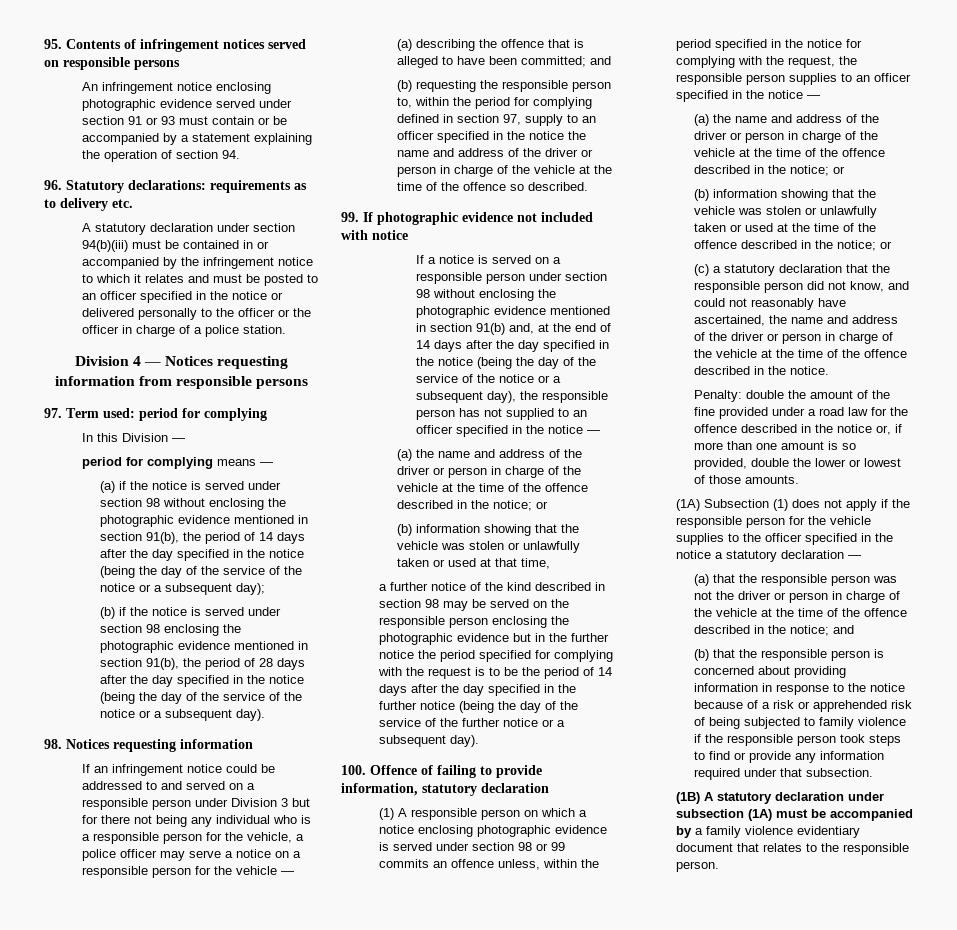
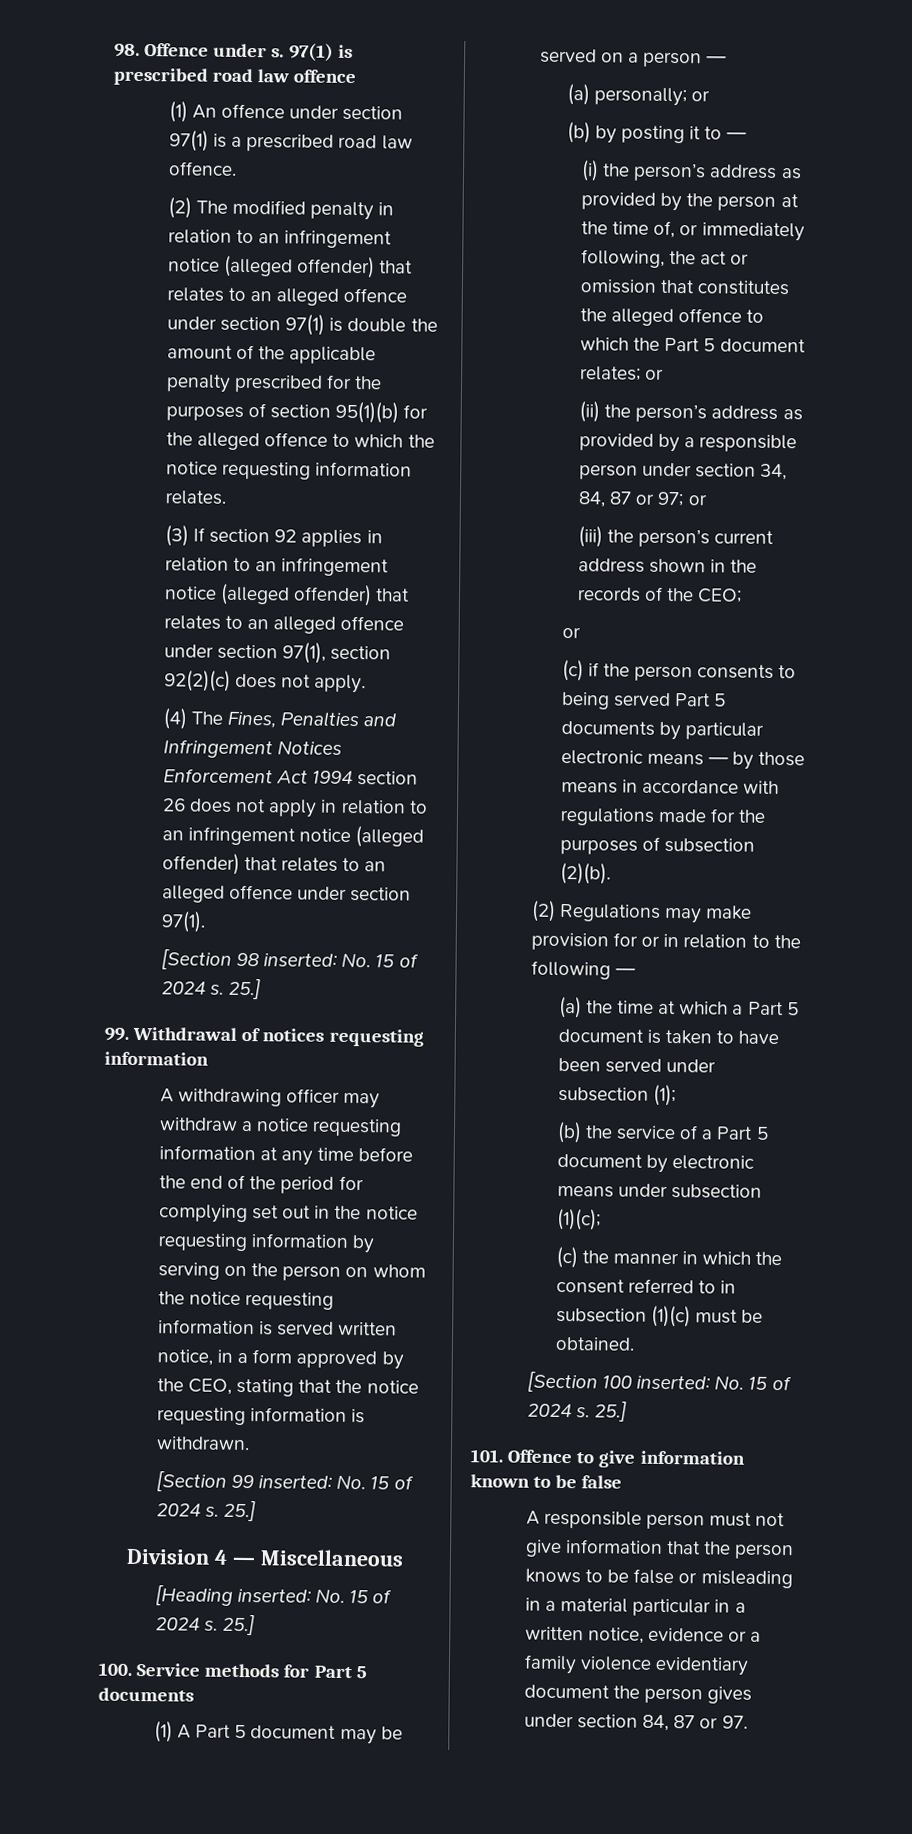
[44,39,306,52] [44,57,180,70] [81,82,271,94] [81,99,292,111] [81,116,287,125] [81,133,312,145] [81,150,240,162] [44,180,307,193] [44,198,133,211] [81,223,295,235] [81,240,269,252] [81,257,313,269] [81,274,318,286] [81,291,283,303] [81,308,311,320] [81,325,286,337] [74,356,289,369] [54,376,309,389] [44,408,267,421] [81,433,185,442] [81,457,273,469] [100,481,282,493] [100,498,287,510] [100,515,309,527] [100,532,306,544] [100,549,305,561] [100,566,303,578] [100,583,266,595] [100,607,282,619] [100,624,242,636] [100,641,309,653] [100,658,306,670] [100,675,305,687] [100,692,303,704] [100,709,266,721] [44,739,253,752] [81,764,275,776] [81,781,255,790] [81,798,310,810] [81,815,311,827] [81,832,304,844] [81,849,301,861] [81,866,294,878] [397,39,585,51] [397,56,612,68] [397,80,612,92] [397,97,593,109] [397,114,597,126] [397,131,587,143] [397,148,594,157] [397,165,613,177] [397,182,589,191] [341,212,593,225] [341,230,408,240] [416,255,550,264] 95. Contents of infringement notices served on responsible persons // An infringement notice enclosing photographic evidence served under section 91 or 93 must contain or be accompanied by a statement explaining the operation of section 94. // 96. Statutory declarations: requirements as to delivery etc. // A statutory declaration under section 94(b)(iii) must be contained in or accompanied by the infringement notice to which it relates and must be posted to an officer specified in the notice or delivered personally to the officer or the officer in charge of a police station. // Division 4 — Notices requesting information from responsible persons // 97. Term used: period for complying // In this Division — // period for complying means — // (a) if the notice is served under section 98 without enclosing the photographic evidence mentioned in section 91(b), the period of 14 days after the day specified in the notice (being the day of the service of the notice or a subsequent day); // (b) if the notice is served under section 98 enclosing the photographic evidence mentioned in section 91(b), the period of 28 days after the day specified in the notice (being the day of the service of the notice or a subsequent day). // 98. Notices requesting information // If an infringement notice could be addressed to and served on a responsible person under Division 3 but for there not being any individual who is a responsible person for the vehicle, a police officer may serve a notice on a responsible person for the vehicle — // (a) describing the offence that is alleged to have been committed; and // (b) requesting the responsible person to, within the period for complying defined in section 97, supply to an officer specified in the notice the name and address of the driver or person in charge of the vehicle at the time of the offence so described. // 99. If photographic evidence not included with notice // If a notice is served on -> [114,43,353,62] [113,67,357,86] [168,101,404,123] [168,130,413,152] [167,161,237,176] [167,197,395,221] [167,229,393,249] [167,255,414,279] [166,287,408,306] [166,314,438,336] [166,344,377,365] [165,374,383,393] [165,401,429,424] [165,432,435,451] [165,461,413,480] [164,490,227,505] [164,525,383,548] [164,557,390,577] [163,583,411,607] [163,615,405,634] [163,642,392,664] [163,670,367,694] [162,708,397,730] [162,739,342,759] [162,768,419,786] [161,798,428,818] [161,826,425,848] [161,853,387,875] [161,884,412,903] [160,911,206,933] [160,949,419,970] [160,978,262,1000] [104,1026,424,1047] [104,1051,209,1066] [159,1088,381,1109] [158,1117,403,1137] [158,1145,414,1166] [158,1174,364,1194] [158,1204,418,1224] [157,1233,375,1254] [157,1262,426,1281] [157,1291,335,1310] [157,1319,398,1336] [156,1349,404,1370] [156,1378,419,1397] [156,1407,366,1426] [155,1436,250,1451] [155,1471,414,1492] [155,1500,257,1522] [126,1548,404,1567] [154,1585,393,1606] [154,1614,256,1636] [98,1662,367,1679] [98,1687,194,1702] [153,1721,403,1745] [539,48,728,68] [566,84,711,107] [566,122,748,144] [581,160,802,182] [581,192,799,212] [581,220,805,242] [581,249,750,268] [580,279,791,296] [580,308,765,327] [580,337,806,353] [580,366,665,381] [579,401,803,423] [579,433,681,453] 98. Offence under s. 97(1) is prescribed road law offence // (1) An offence under section 97(1) is a prescribed road law offence. // (2) The modified penalty in relation to an infringement notice (alleged offender) that relates to an alleged offence under section 97(1) is double the amount of the applicable penalty prescribed for the purposes of section 95(1)(b) for the alleged offence to which the notice requesting information relates. // (3) If section 92 applies in relation to an infringement notice (alleged offender) that relates to an alleged offence under section 97(1), section 92(2)(c) does not apply. // (4) The Fines, Penalties and Infringement Notices Enforcement Act 1994 section 26 does not apply in relation to an infringement notice (alleged offender) that relates to an alleged offence under section 97(1). // [Section 98 inserted: No. 15 of 2024 s. 25.] // 99. Withdrawal of notices requesting information // A withdrawing officer may withdraw a notice requesting information at any time before the end of the period for complying set out in the notice requesting information by serving on the person on whom the notice requesting information is served written notice, in a form approved by the CEO, stating that the notice requesting information is withdrawn. // [Section 99 inserted: No. 15 of 2024 s. 25.] // Division 4 — Miscellaneous // [Heading inserted: No. 15 of 2024 s. 25.] // 100. Service methods for Part 5 documents // (1) A Part 5 document may be served on a person — // (a) personally; or // (b) by posting it to — // (i) the person’s address as provided by the person at the time of, or immediately following, the act or omission that constitutes the alleged offence to which the Part 5 document relates; or // (ii) the person’s address as provided by
[416,289,557,301] [416,306,611,318] [416,323,612,335] [416,340,610,352] [416,357,597,369] [416,374,562,383] [416,391,609,403] [416,408,588,420] [416,425,601,437] [397,449,583,461] [397,466,582,478] [397,483,589,492] [397,500,549,511] [397,524,580,536] [397,541,581,553] [397,558,551,569] [378,582,605,591] [378,599,569,611] [378,616,569,628] [378,633,609,645] [378,650,613,662] [377,667,612,679] [378,684,576,696] [378,701,578,713] [378,718,565,727] [378,735,479,747] [341,765,542,778] [341,783,549,796] [378,808,587,820] [378,825,607,837] [378,842,565,851] [378,859,599,870] [675,39,862,51] [675,56,857,68] [675,73,911,85] [675,90,820,102] [694,114,880,126] [694,131,879,143] [694,148,886,157] [694,165,846,176] [694,189,877,201] [694,206,878,218] [694,223,877,232] [694,240,893,251] [694,264,891,276] [694,281,910,293] [694,298,847,310] [694,315,899,326] [694,332,894,344] [694,349,908,358] [694,366,830,375] [694,390,891,402] [694,407,909,419] [694,424,903,435] [694,441,857,450] [694,458,902,470] [694,475,800,484] [675,499,910,511] [675,516,871,528] [675,533,893,545] [675,550,861,562] [694,574,898,586] [694,591,901,603] [694,608,908,617] [694,625,855,636] [694,649,885,661] [694,666,847,678] [694,683,906,695] [694,700,913,712] [694,717,907,729] [694,734,902,746] [694,751,885,763] [694,768,874,780] [675,792,884,804] [675,809,913,821] [675,826,692,838] 98 without enclosing the photographic evidence mentioned in section 91(b) and, at the end of 14 days after the day specified in the notice (being the day of the service of the notice or a subsequent day), the responsible person has not supplied to an officer specified in the notice — // (a) the name and address of the driver or person in charge of the vehicle at the time of the offence described in the notice; or // (b) information showing that the vehicle was stolen or unlawfully taken or used at that time, // a further notice of the kind described in section 98 may be served on the responsible person enclosing the photographic evidence but in the further notice the period specified for complying with the request is to be the period of 14 days after the day specified in the further notice (being the day of the service of the further notice or a subsequent day). // 100. Offence of failing to provide information, statutory declaration // (1) A responsible person on which a notice enclosing photographic evidence is served under section 98 or 99 commits an offence unless, within the period specified in the notice for complying with the request, the responsible person supplies to an officer specified in the notice — // (a) the name and address of the driver or person in charge of the vehicle at the time of the offence described in the notice; or // (b) information showing that the vehicle was stolen or unlawfully taken or used at the time of the offence described in the notice; or // (c) a statutory declaration that the responsible person did not know, and could not reasonably have ascertained, the name and address of the driver or person in charge of the vehicle at the time of the offence described in the notice. // Penalty: double the amount of the fine provided under a road law for the offence described in the notice or, if more than one amount is so provided, double the lower or lowest of those amounts. // (1A) Subsection (1) does not apply if the responsible person for the vehicle supplies to the officer specified in the notice a statutory declaration — // (a) that the responsible person was not the driver or person in charge of the vehicle at the time of the offence described in the notice; and // (b) that the responsible person is concerned about providing information in response to the notice because of a risk or apprehended risk of being subjected to family violence if the responsible person took steps to find or provide any information required under that subsection. // (1B) A statutory declaration under subsection (1A) must be accompanied by -> [760,463,788,481] [578,491,707,508] [578,526,775,548] [578,558,758,574] [577,586,743,603] [561,626,581,639] [561,659,797,682] [560,691,727,710] [560,720,765,741] [560,749,806,770] [560,779,780,795] [559,807,767,826] [559,836,756,855] [559,862,611,885] [530,900,753,924] [530,932,801,951] [530,960,636,980] [558,996,799,1019] [557,1028,780,1045] [557,1057,717,1073] [557,1084,676,1107] [556,1121,769,1144] [556,1153,755,1174] [556,1183,763,1199] [556,1208,601,1231] [555,1246,783,1269] [555,1278,737,1294] [555,1305,764,1328] [554,1336,635,1351] [526,1371,792,1393] [526,1401,628,1422] [470,1449,745,1468] [470,1474,623,1489] [525,1510,786,1530] [524,1539,795,1560] [524,1568,793,1589] [524,1597,746,1617] [524,1626,748,1644] 34, 84, 87 or 97; or // (iii) the person’s current address shown in the records of the CEO; // or // (c) if the person consents to being served Part 5 documents by particular electronic means — by those means in accordance with regulations made for the purposes of subsection (2)(b). // (2) Regulations may make provision for or in relation to the following — // (a) the time at which a Part 5 document is taken to have been served under subsection (1); // (b) the service of a Part 5 document by electronic means under subsection (1)(c); // (c) the manner in which the consent referred to in subsection (1)(c) must be obtained. // [Section 100 inserted: No. 15 of 2024 s. 25.] // 101. Offence to give information known to be false // A responsible person must not give information that the person knows to be false or misleading in a material particular in a written notice, evidence or
[736,843,909,855] [675,861,719,872] that relates to the responsible person. -> [612,1685,753,1704] [523,1713,748,1732] the person gives under section 84, 87 or 97.

